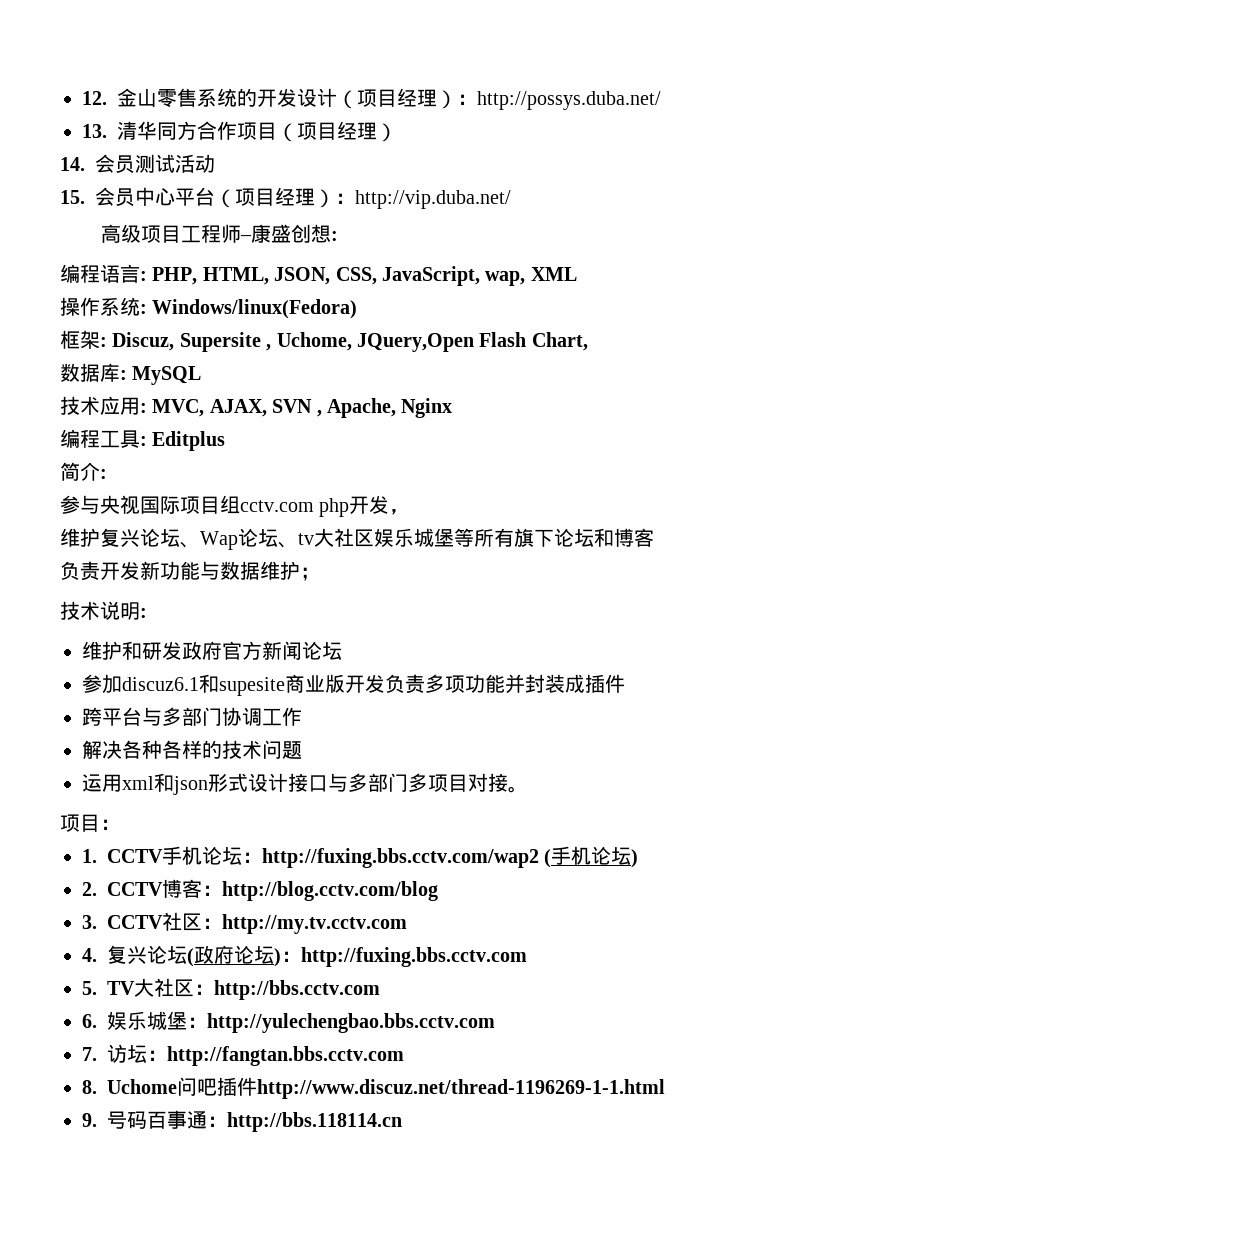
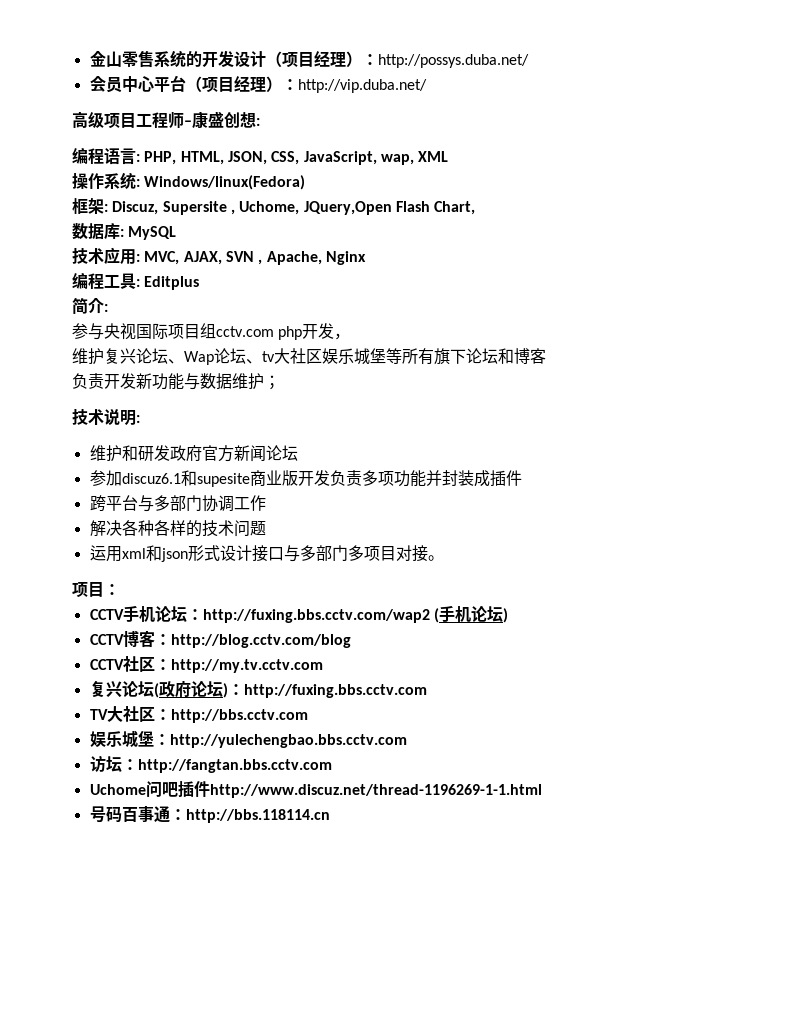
[82,91,107,105] 12. -> (89, 58) none
[82,121,397,142] [60,154,215,174] [60,190,85,204] 13.清华同方合作项目（项目经理） // 14.会员测试活动 // 15. -> (529, 61) none
[82,849,97,863] 1. -> (120, 589) none
[82,882,97,896] 2. -> (508, 615) none
[82,915,97,929] 3. -> (351, 641) none
[82,948,97,962] 4. -> (323, 666) none
[82,981,97,995] 5. -> (427, 691) none
[82,1014,97,1028] 6. -> (308, 716) none
[82,1047,97,1061] 7. -> (407, 741) none
[82,1080,97,1094] 8. -> (332, 766) none
[82,1113,97,1127] 9. -> (542, 791) none

